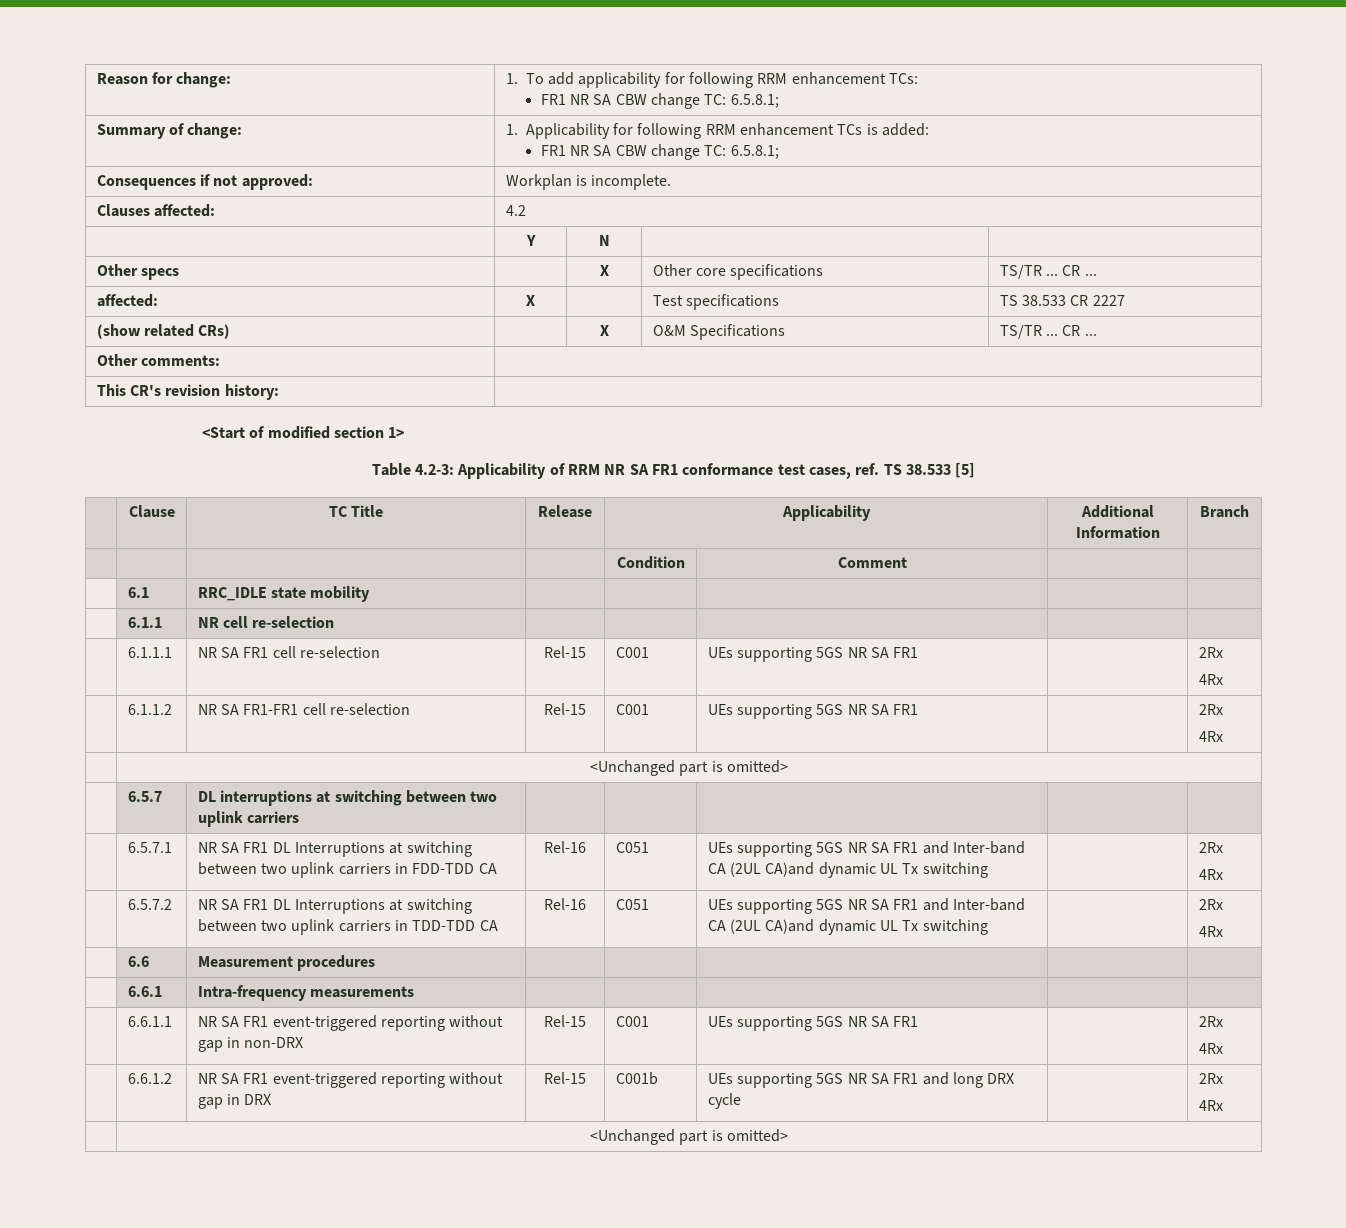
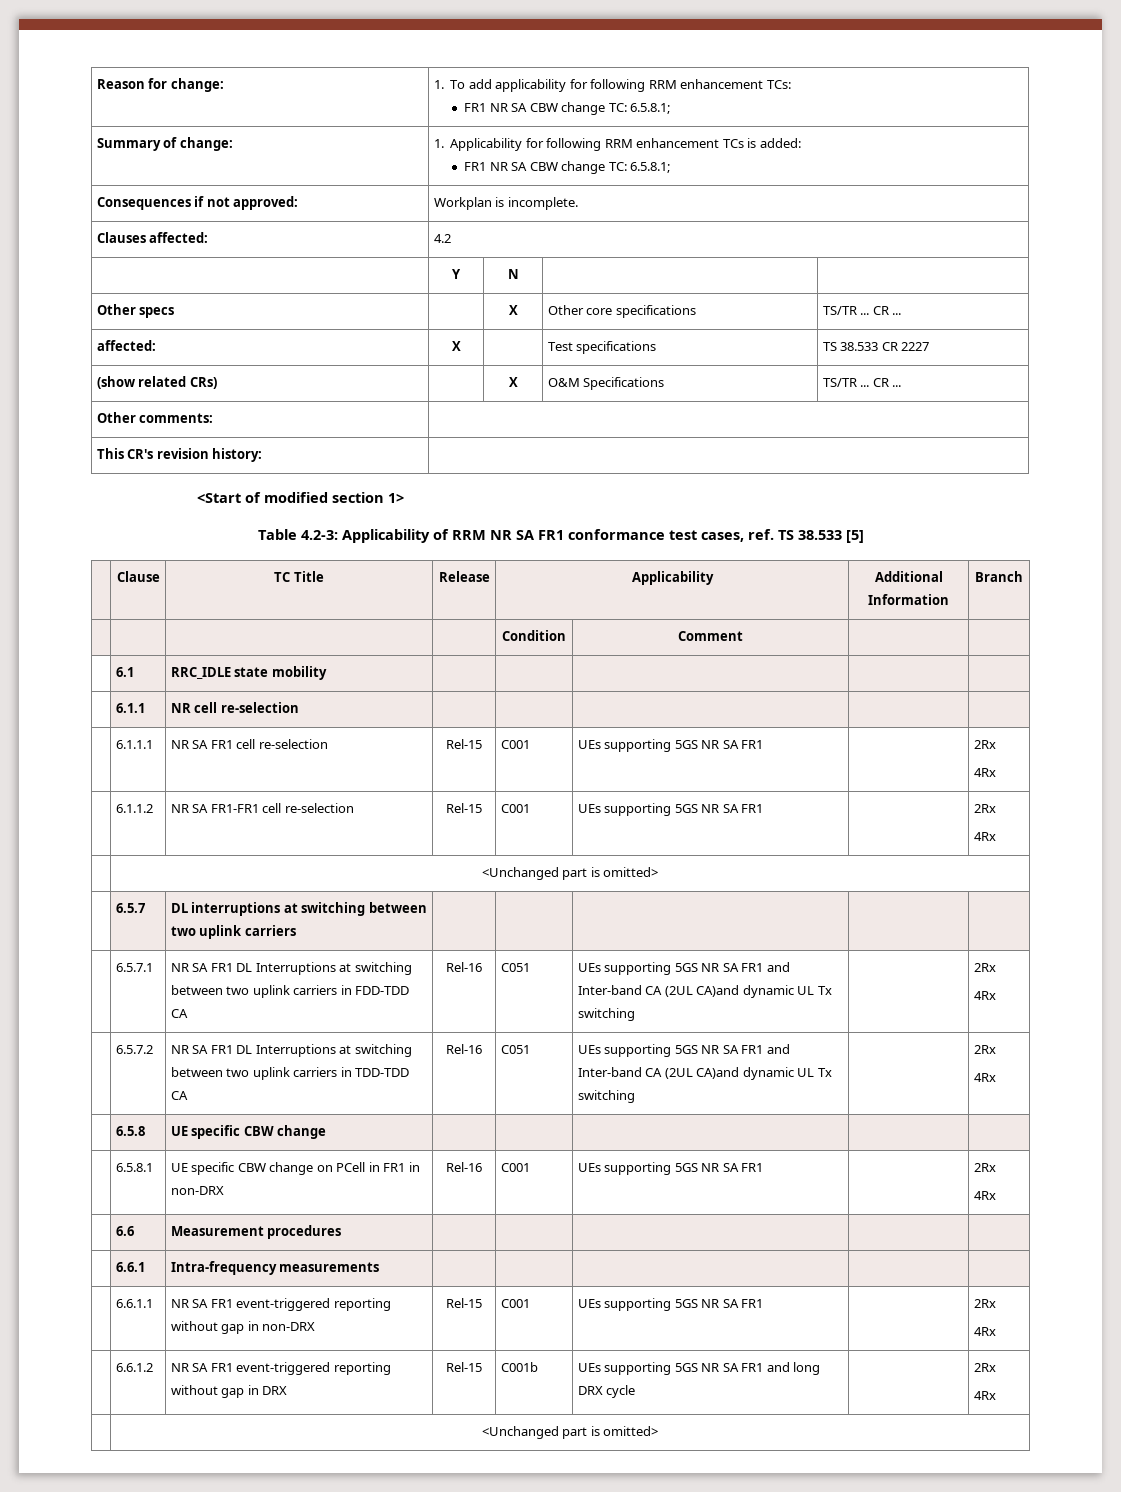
(1223, 931) none -> [115,1126,145,1136] [170,1125,327,1139] [115,1163,153,1172] [170,1162,420,1175] [170,1186,224,1195] [446,1162,482,1172] [500,1163,530,1172] [577,1162,764,1175] [973,1163,996,1172] [973,1191,996,1200] // | 6.5.8 | UE specific CBW change | | | | | // | 6.5.8.1 | UE specific CBW change on PCell in FR1 in non-DRX | Rel-16 | C001 | UEs supporting 5GS NR SA FR1 | | 2Rx // 4Rx

